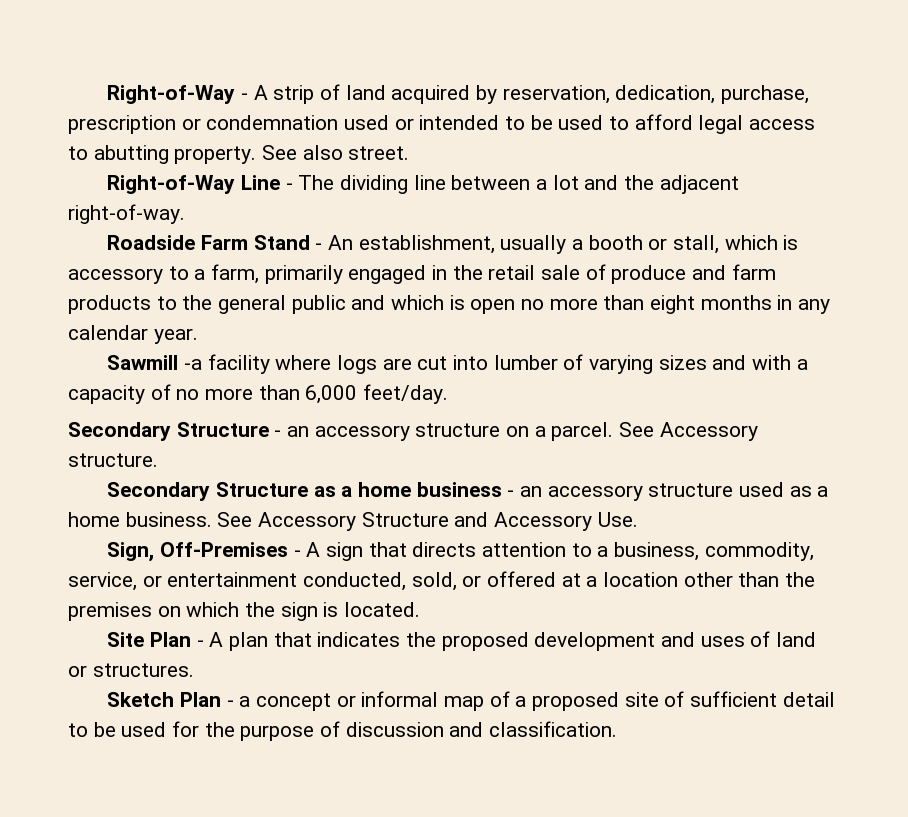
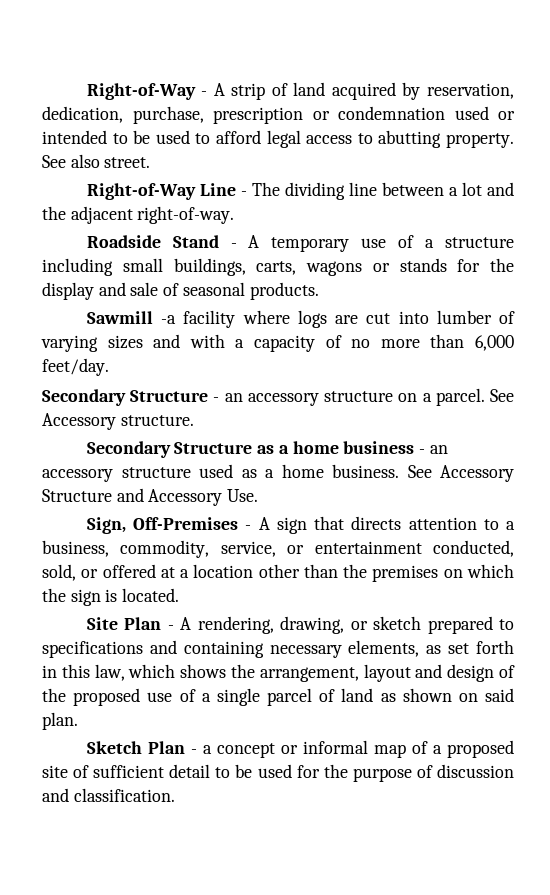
[201,235,249,250] Farm -> (161, 241) none
[328,235,799,254] [68,264,776,284] [68,295,831,314] [68,325,198,344] An establishment, usually a booth or stall, which is accessory to a farm, primarily engaged in the retail sale of produce and farm products to the general public and which is open no more than eight months in any calendar year. -> [248,235,514,252] [42,258,514,276] [42,282,319,300] A temporary use of a structure including small buildings, carts, wagons or stands for the display and sale of seasonal products.
[229,631,817,651] [68,663,194,677] plan that indicates the proposed development and uses of land or structures. -> [197,616,514,634] [42,640,514,658] [42,664,515,682] [42,688,515,706] [42,712,78,730] rendering, drawing, or sketch prepared to specifications and containing necessary elements, as set forth in this law, which shows the arrangement, layout and design of the proposed use of a single parcel of land as shown on said plan.

